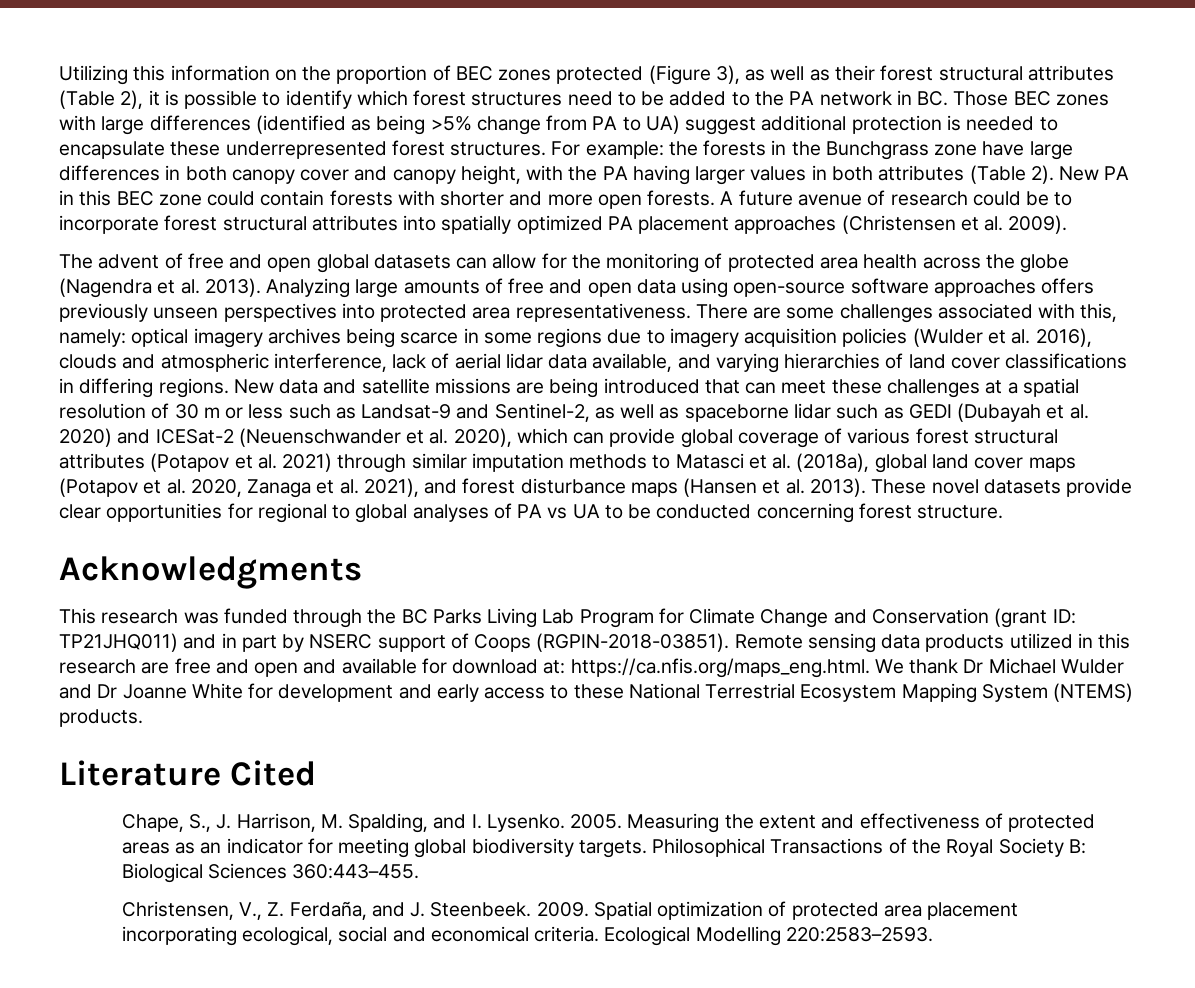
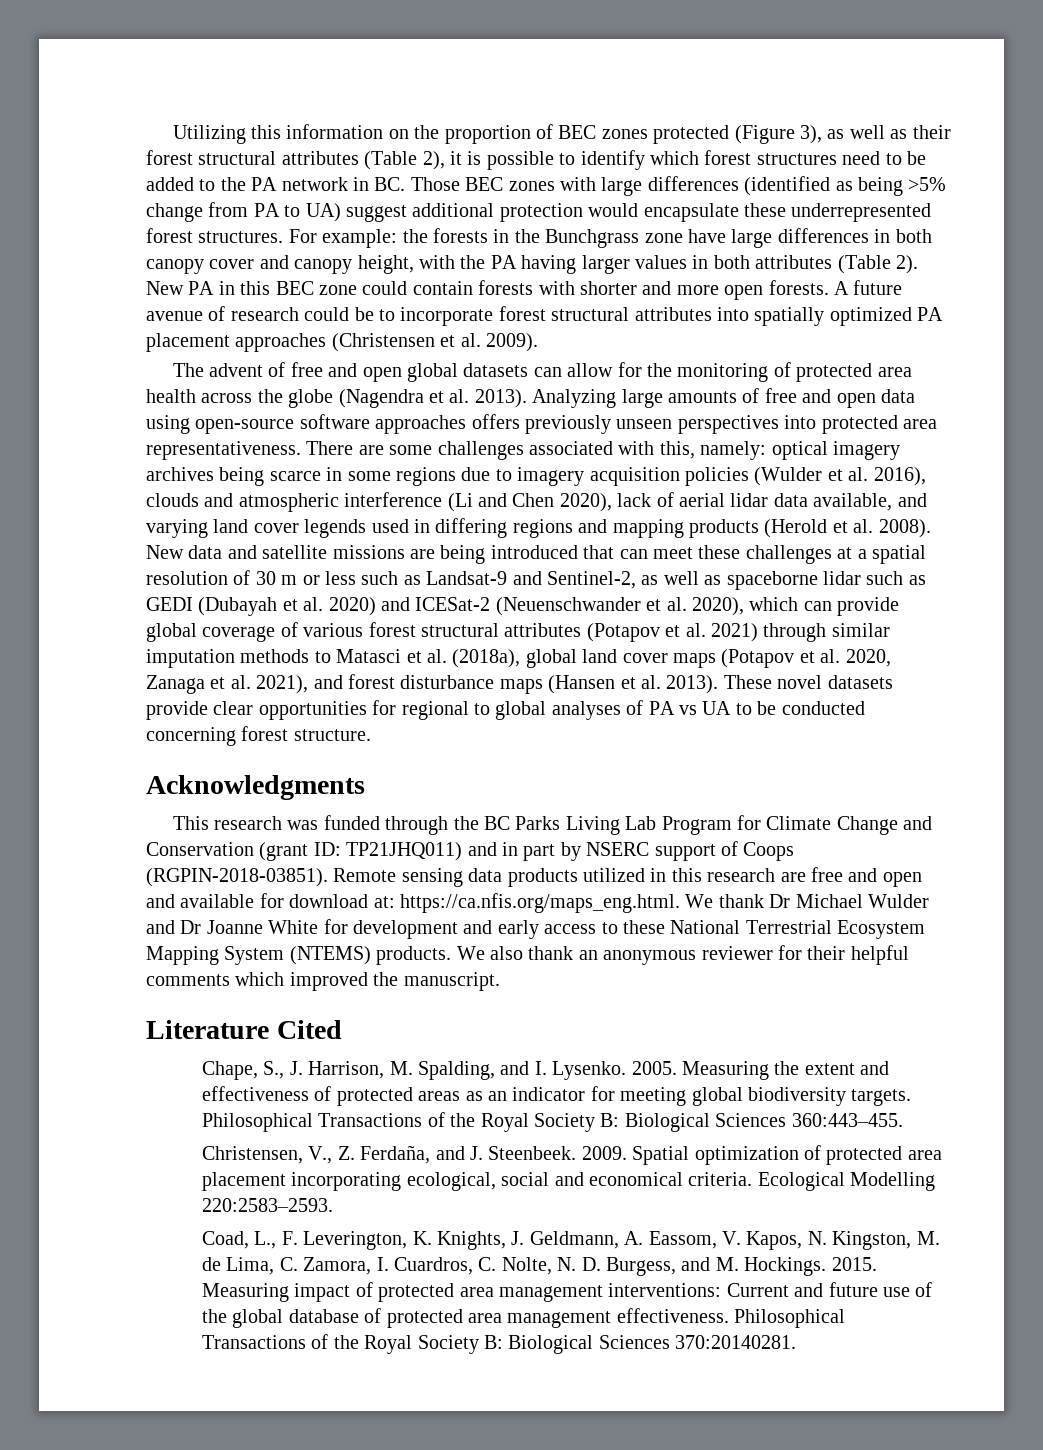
[946,115,1058,131] is needed to -> [588,203,639,217] would
[273,353,387,372] interference, -> [344,492,612,512] interference (Li and Chen 2020),
[784,353,1128,369] [59,378,229,398] hierarchies of land cover classifications in differing regions. -> [213,518,931,538] land cover legends used in differing regions and mapping products (Herold et al. 2008).
(143, 718) none -> [456,945,909,965] [146,972,500,991] We also thank an anonymous reviewer for their helpful comments which improved the manuscript.
(933, 934) none -> [202,1231,940,1250] [202,1257,877,1276] [202,1282,933,1302] [202,1308,846,1328] [202,1334,797,1354] // Coad, L., F. Leverington, K. Knights, J. Geldmann, A. Eassom, V. Kapos, N. Kingston, M. de Lima, C. Zamora, I. Cuardros, C. Nolte, N. D. Burgess, and M. Hockings. 2015. Measuring impact of protected area management interventions: Current and future use of the global database of protected area management effectiveness. Philosophical Transactions of the Royal Society B: Biological Sciences 370:20140281.

